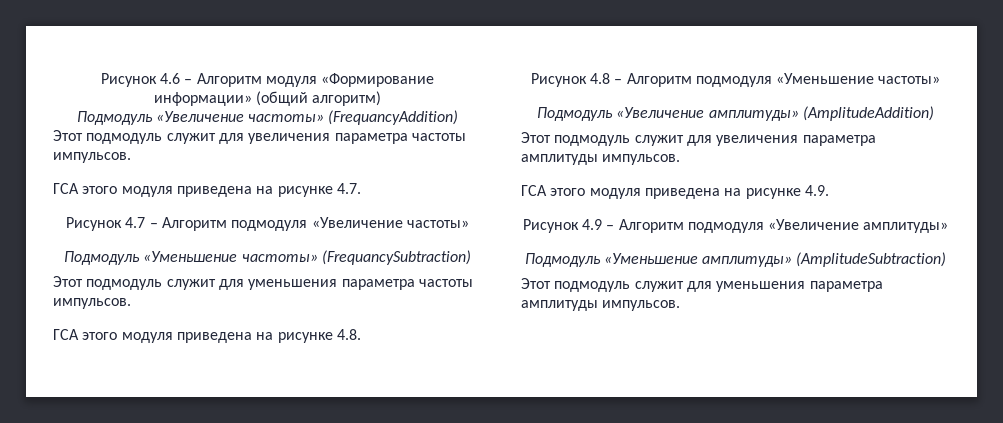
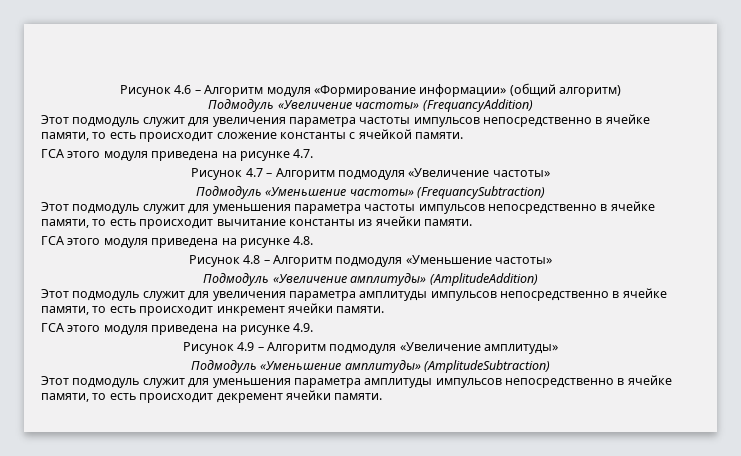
[53,152,131,163] импульсов. -> [413,114,650,127] [41,129,463,142] импульсов непосредственно в ячейке памяти, то есть происходит сложение константы с ячейкой памяти.
[53,298,131,309] импульсов. -> [418,201,655,214] [41,216,472,229] импульсов непосредственно в ячейке памяти, то есть происходит вычитание константы из ячейки памяти.
[602,154,681,165] импульсов. -> [430,288,667,301] [41,303,385,316] импульсов непосредственно в ячейке памяти, то есть происходит инкремент ячейки памяти.
[602,300,681,311] импульсов. -> [435,375,672,388] [41,390,383,403] импульсов непосредственно в ячейке памяти, то есть происходит декремент ячейки памяти.

